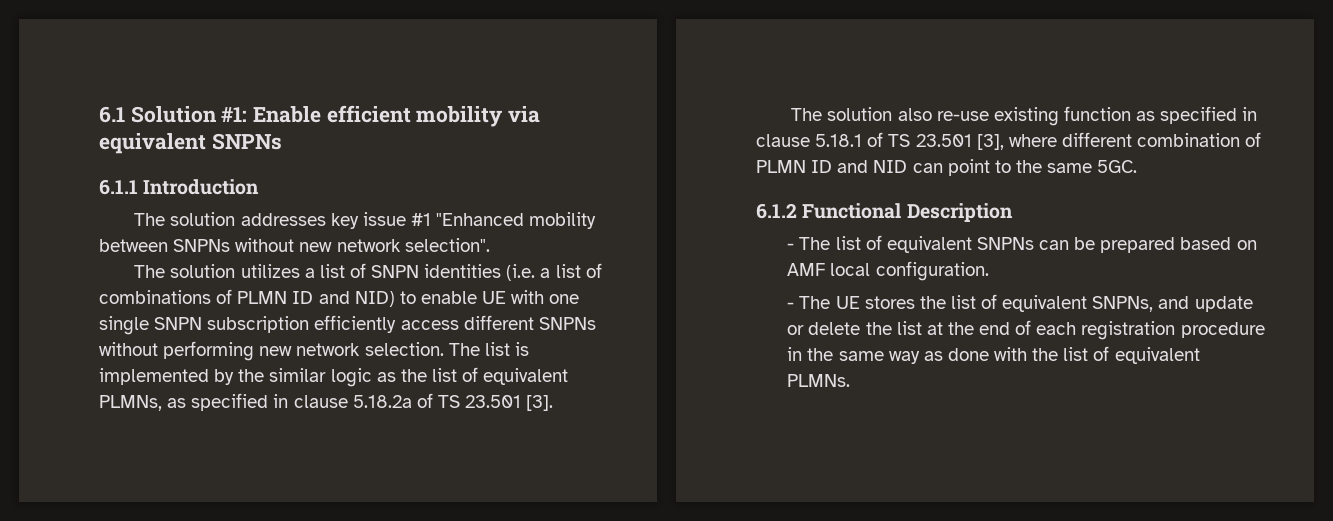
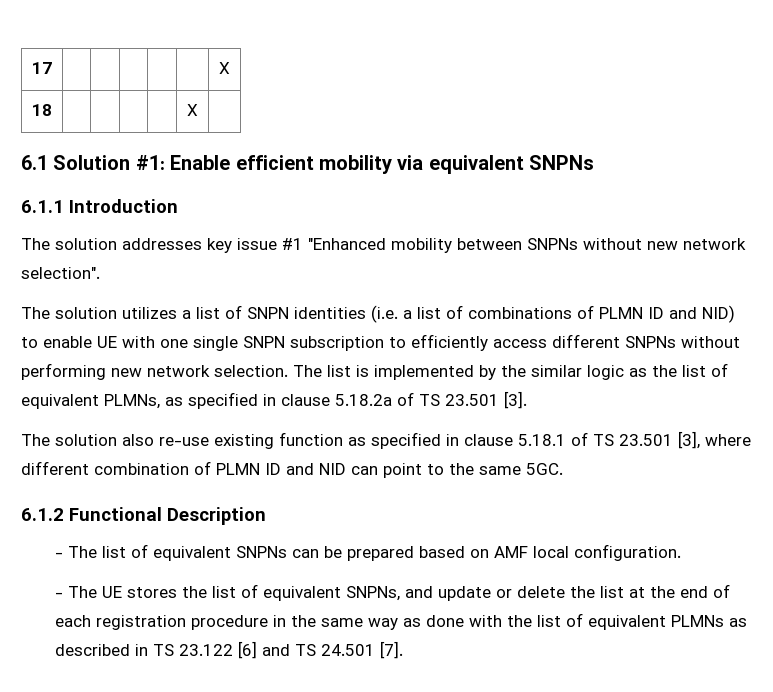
(99, 114) none -> [32,62,52,74] [219,62,230,74] [32,104,52,116] [187,104,198,116] 17 | | | | | | X // 18 | | | | | X | //
(310, 324) none -> [389,337,406,348] to
[787,374,851,387] PLMNs. -> [670,615,747,627] [54,641,403,659] PLMNs as described in TS 23.122 [6] and TS 24.501 [7].

